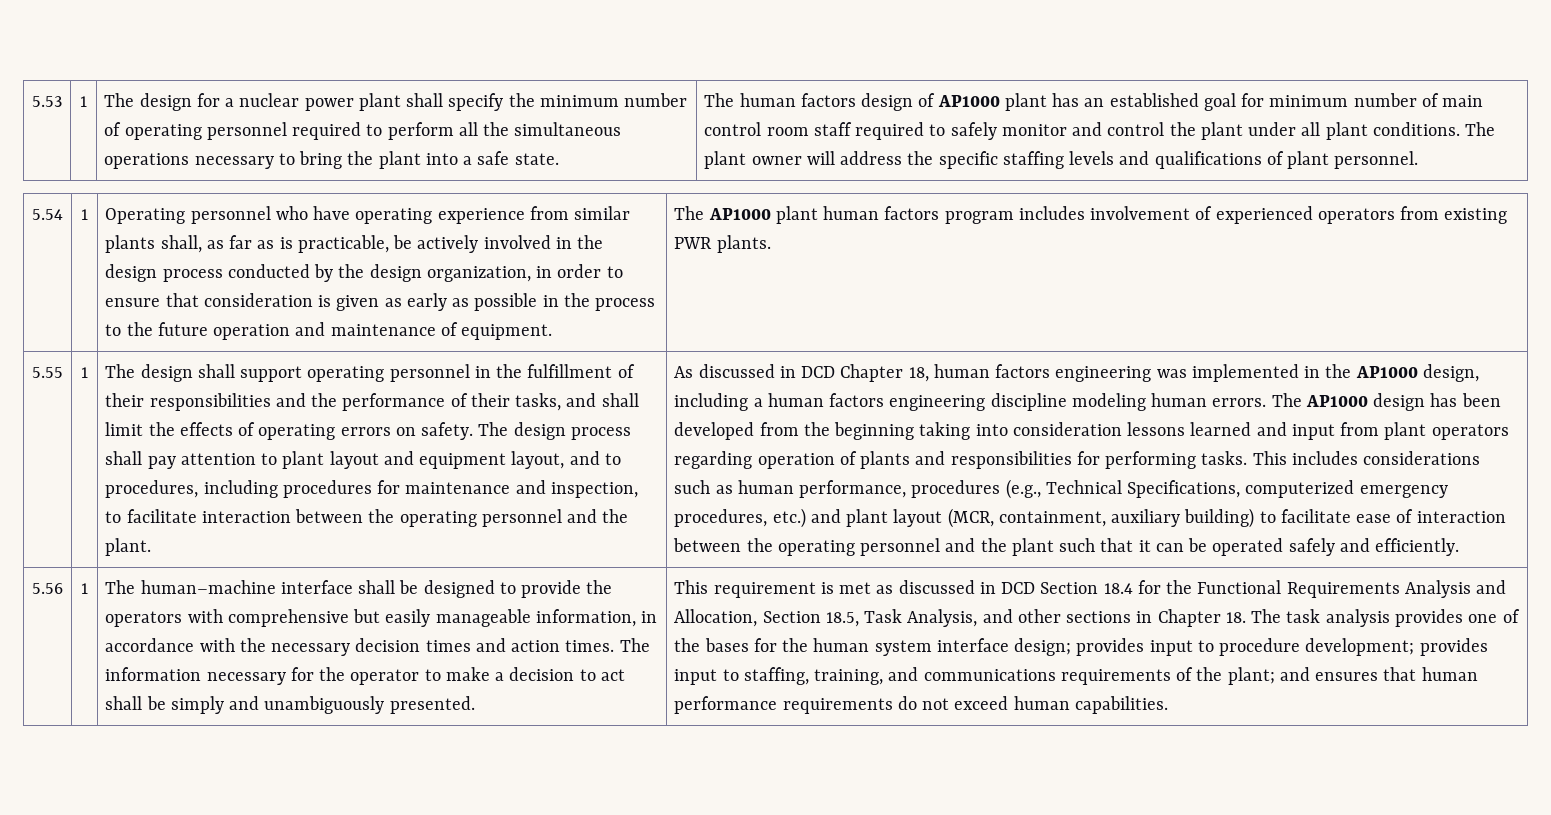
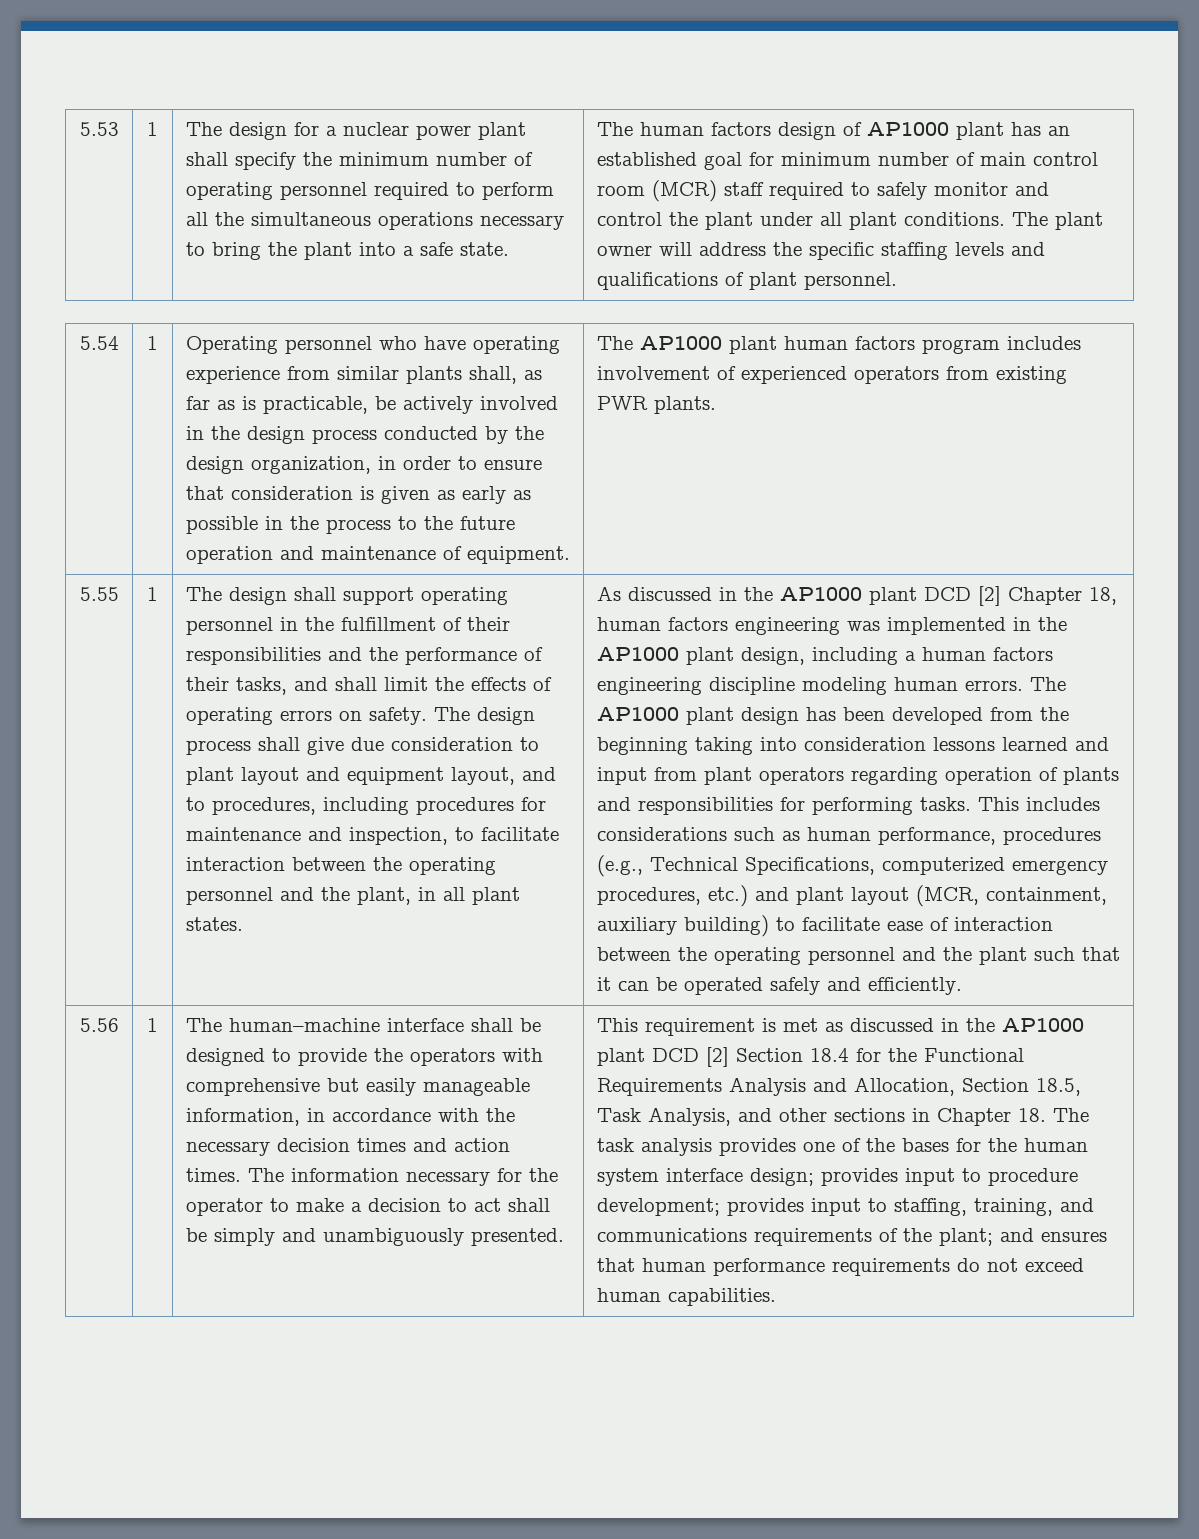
(809, 131) none -> [651,180,717,202] (MCR)
[147,453,256,469] pay attention -> [306,737,513,755] give due consideration
[105,538,152,556] [674,364,836,378] plant. | As discussed in DCD -> [356,887,520,905] [185,917,243,931] [596,586,1001,606] plant, in all plant states. | As discussed in the AP1000 plant DCD [2]
(1418, 372) none -> [685,647,734,665] plant
(1368, 401) none -> [685,707,734,725] plant
[1001,582,1036,594] DCD -> [965,1018,1084,1032] [596,1047,729,1067] the AP1000 plant DCD [2]

